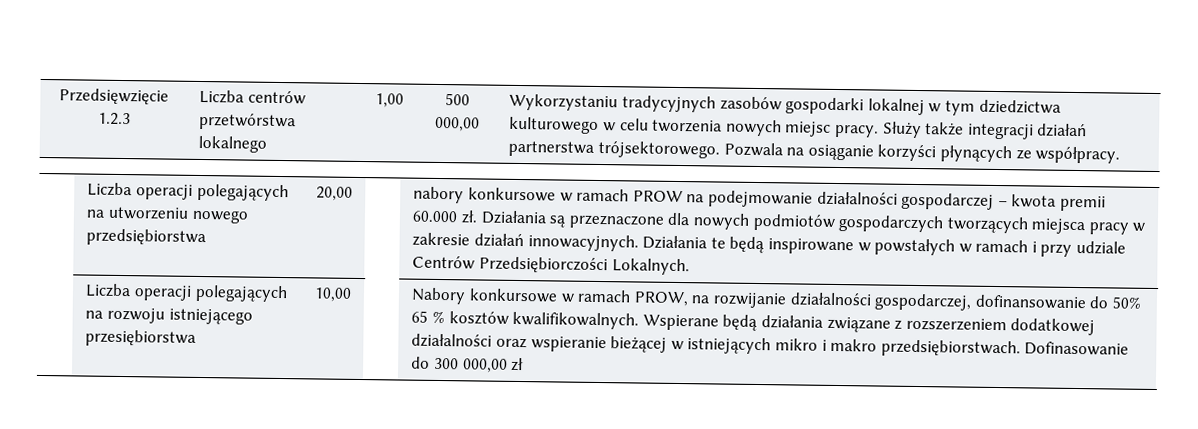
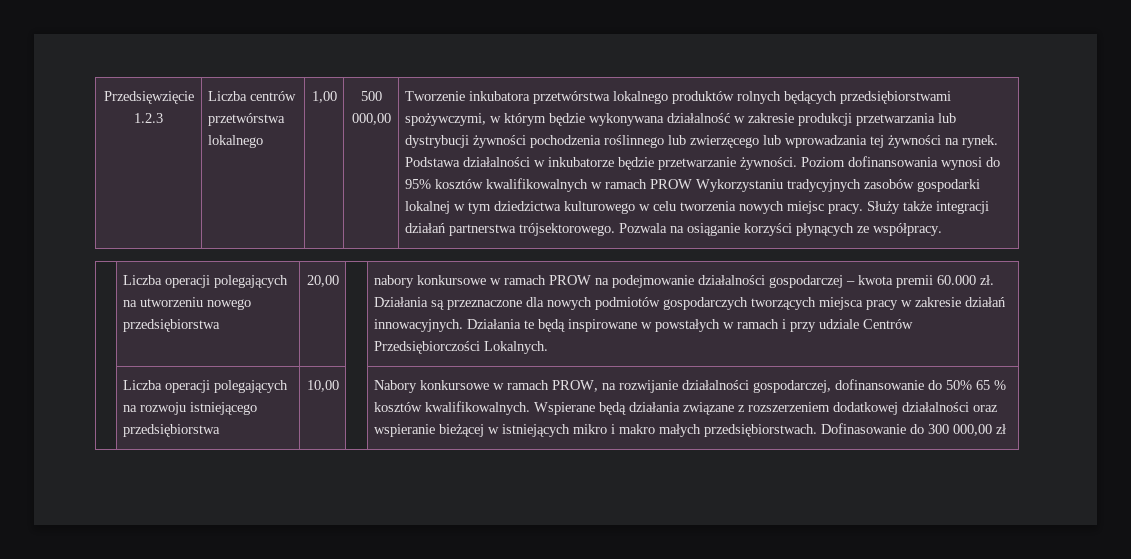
(480, 124) none -> [404,91,951,104] [404,113,956,126] [404,135,998,148] [404,156,1000,170] [404,178,692,192] Tworzenie inkubatora przetwórstwa lokalnego produktów rolnych będących przedsiębiorstwami spożywczymi, w którym będzie wykonywana działalność w zakresie produkcji przetwarzania lub dystrybucji żywności pochodzenia roślinnego lub zwierzęcego lub wprowadzania tej żywności na rynek. Podstawa działalności w inkubatorze będzie przetwarzanie żywności. Poziom dofinansowania wynosi do 95% kosztów kwalifikowalnych w ramach PROW
[85,329,197,347] przesiębiorstwa -> [122,424,220,437] przedsiębiorstwa
(878, 345) none -> [658,424,701,437] małych

